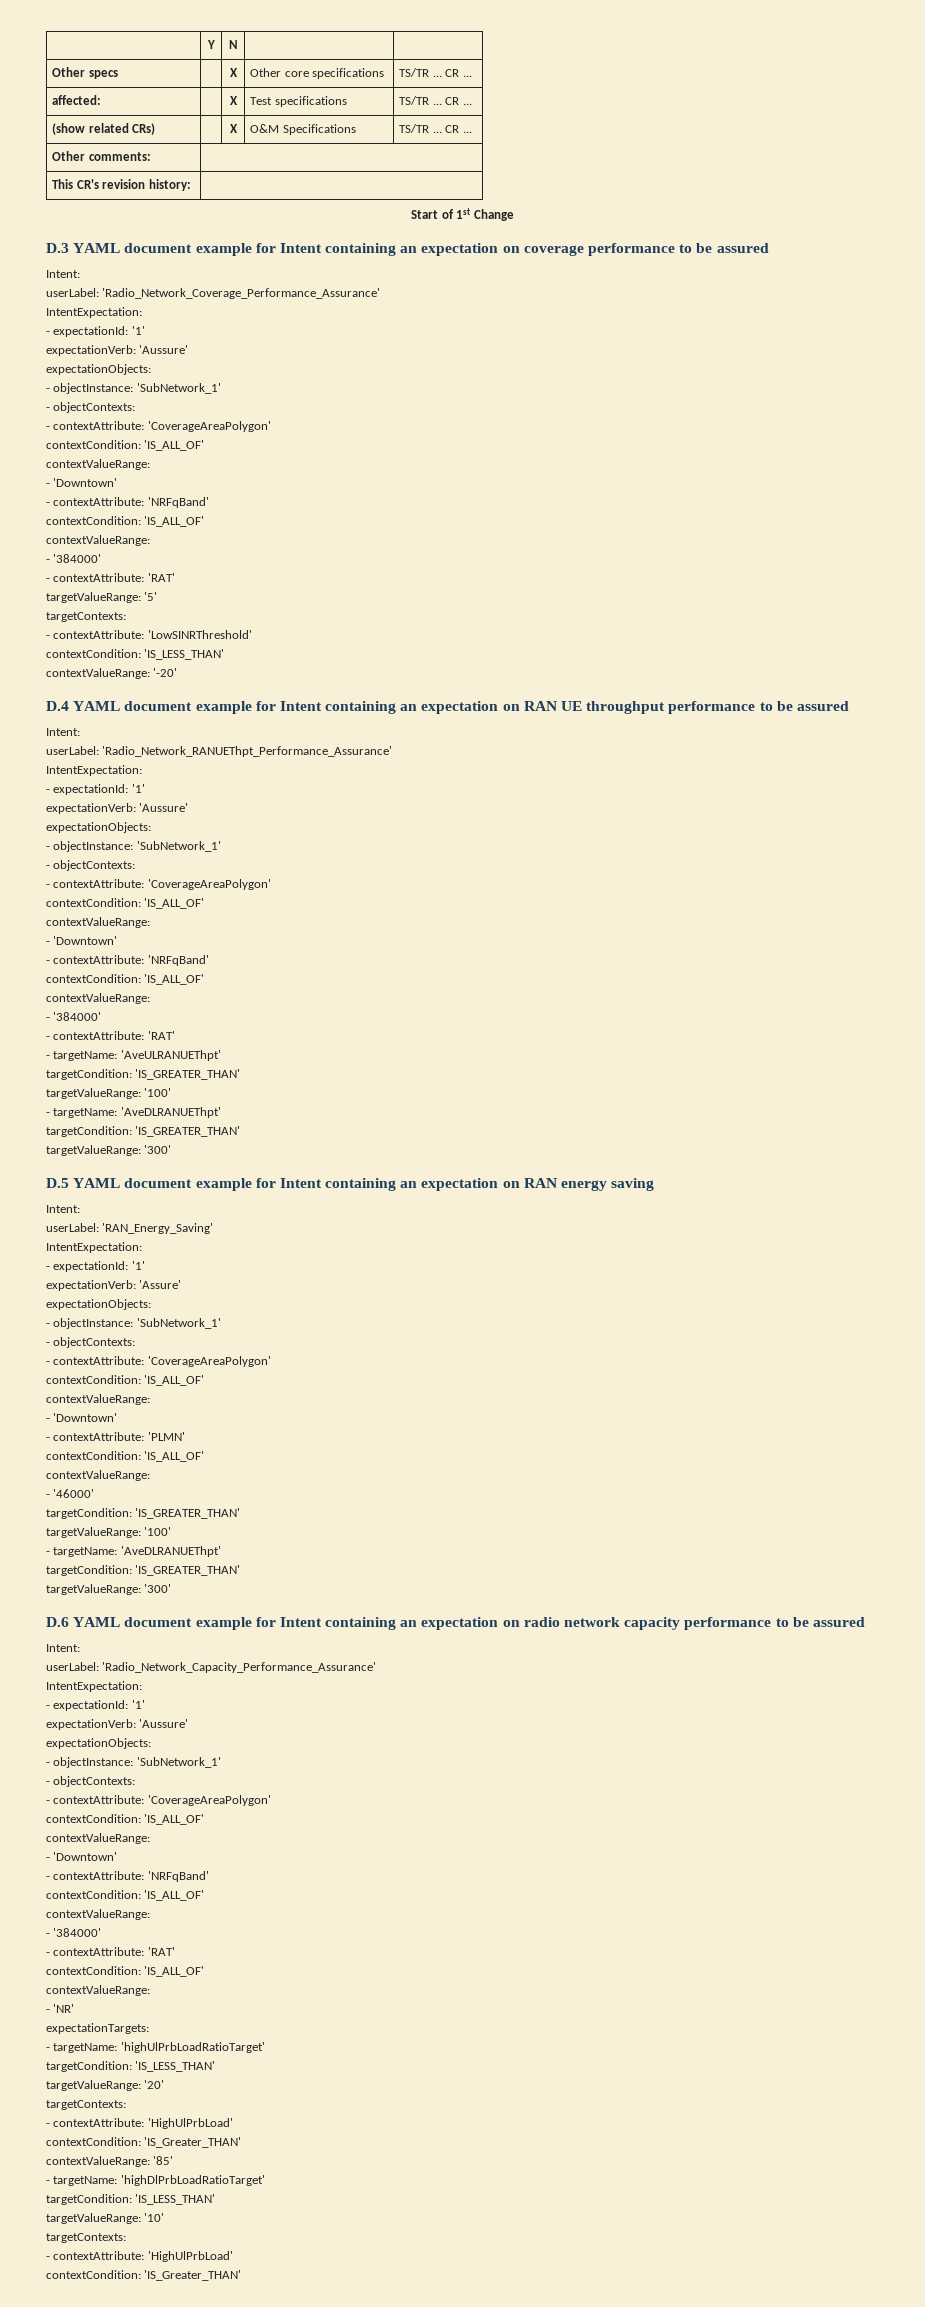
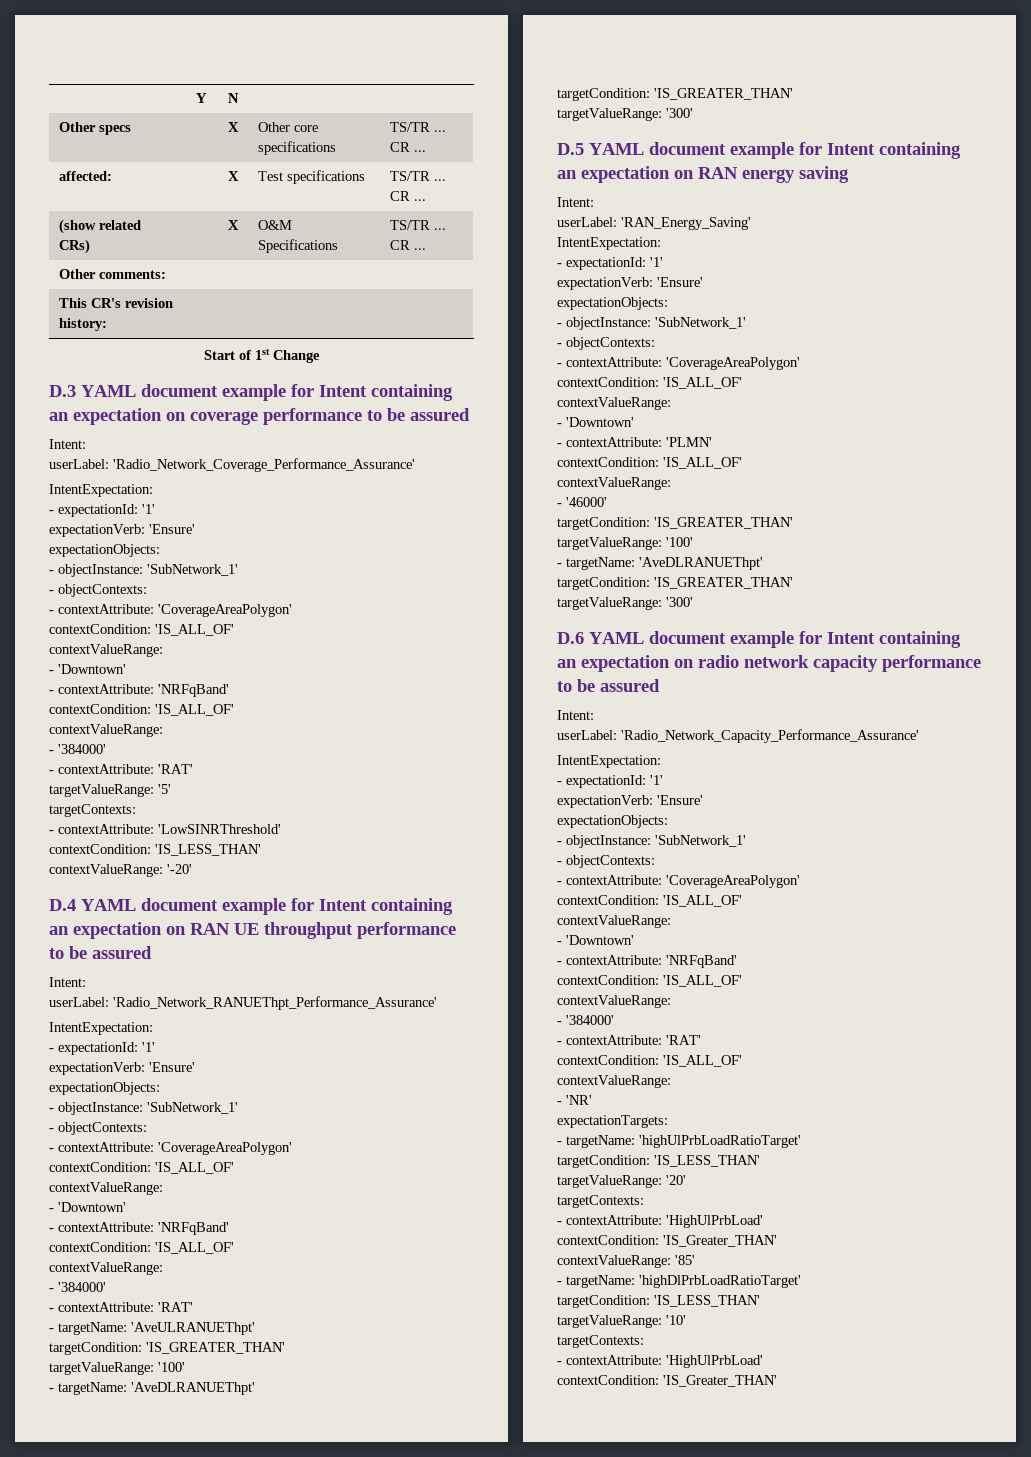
[139,345,189,354] 'Aussure' -> [149,524,195,534] 'Ensure'
[139,803,189,812] 'Aussure' -> [149,1062,195,1072] 'Ensure'
[139,1280,182,1289] 'Assure' -> [657,277,703,287] 'Ensure'
[139,1719,189,1728] 'Aussure' -> [657,795,703,805] 'Ensure'

